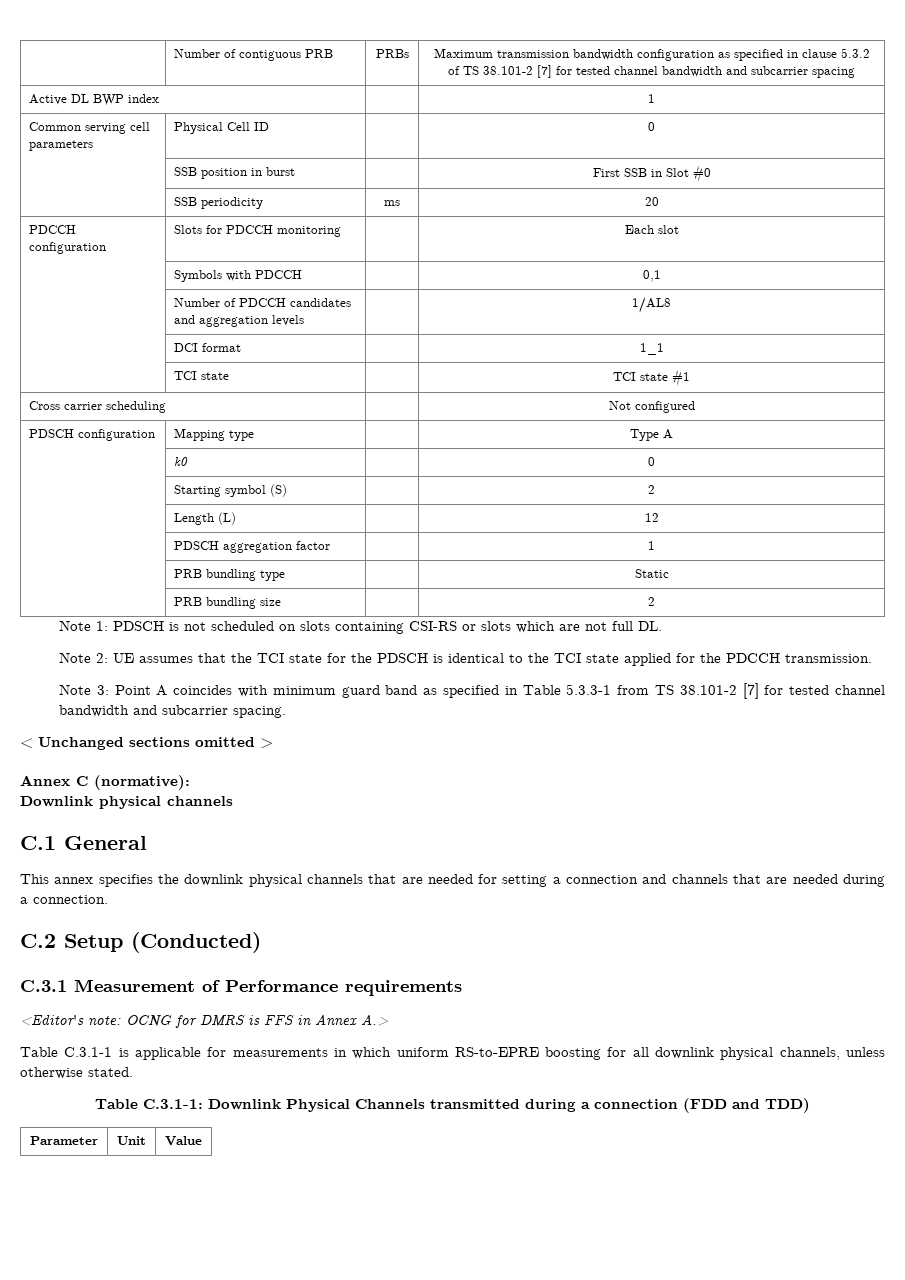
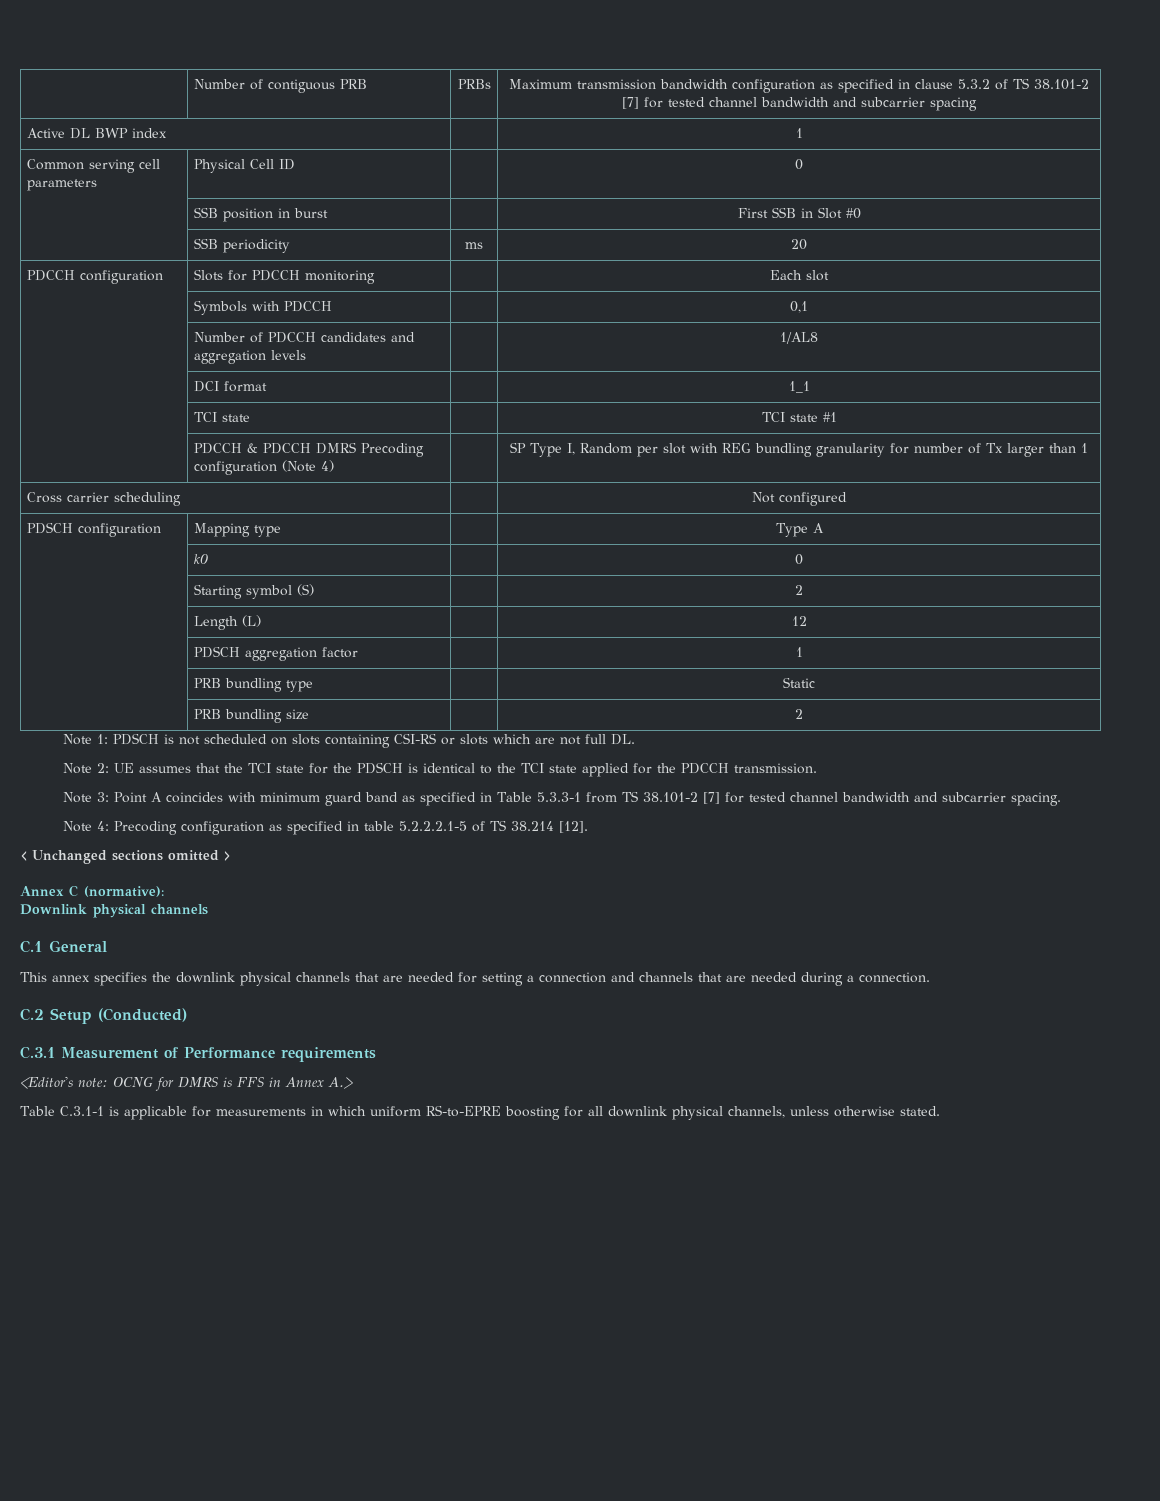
(690, 377) none -> [193,442,424,457] [193,460,334,475] [510,442,1088,457] // | PDCCH & PDCCH DMRS Precoding configuration (Note 4) | | SP Type I, Random per slot with REG bundling granularity for number of Tx larger than 1
(287, 712) none -> [62,820,588,835] // Note 4: Precoding configuration as specified in table 5.2.2.2.1-5 of TS 38.214 [12].
[95,1098,810,1113] [30,1136,98,1145] [117,1136,146,1145] [165,1136,202,1146] // Table C.3.1-1: Downlink Physical Channels transmitted during a connection (FDD and TDD) // Parameter | Unit | Value -> (940, 1111) none

